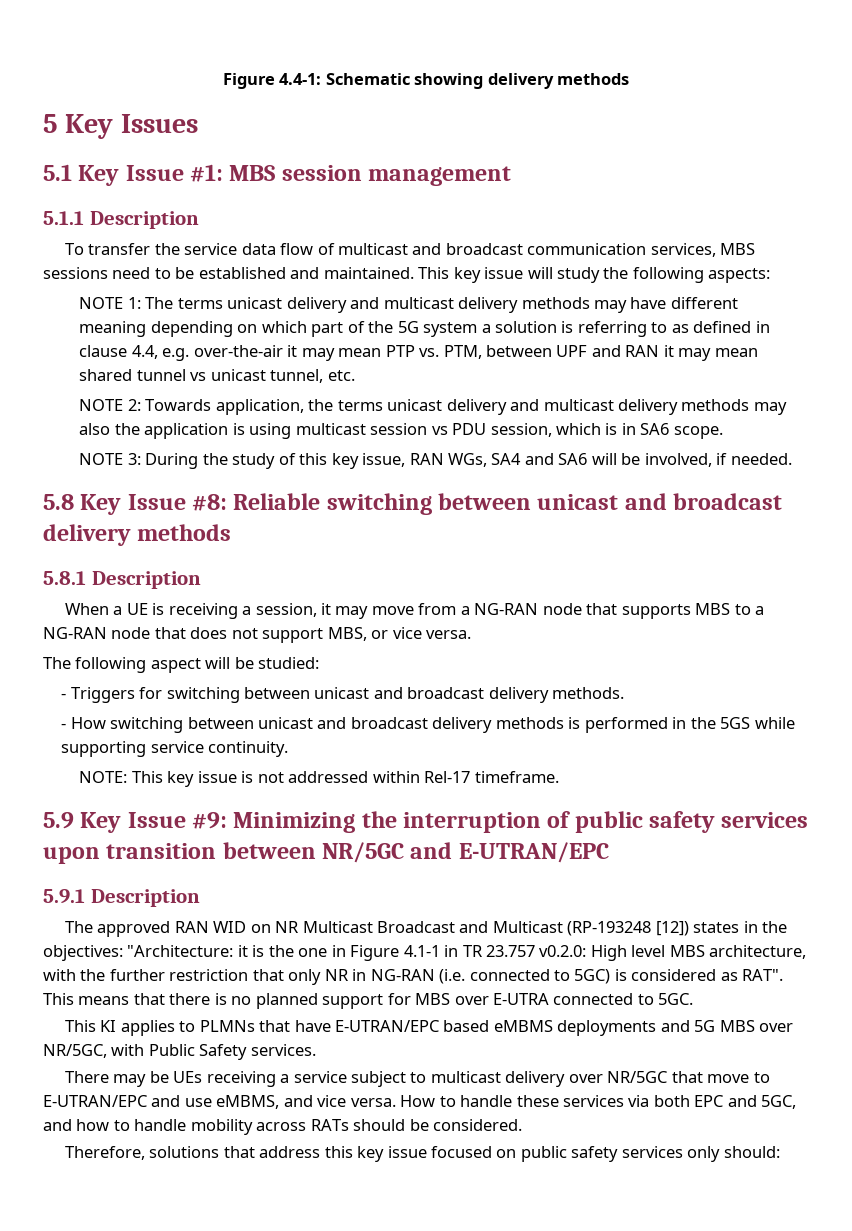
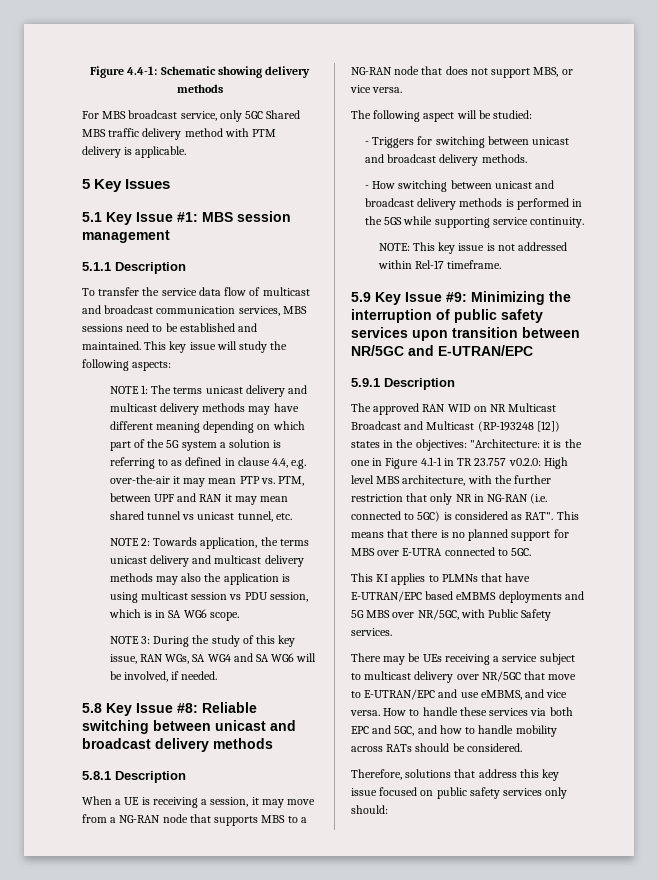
(630, 79) none -> [82,110,301,122] [82,128,277,140] [82,146,187,158] // For MBS broadcast service, only 5GC Shared MBS traffic delivery method with PTM delivery is applicable.
[640,423,670,435] SA6 -> [168,609,207,618] SA WG6
[491,453,588,465] SA4 and SA6 -> [192,653,295,662] SA WG4 and SA WG6

